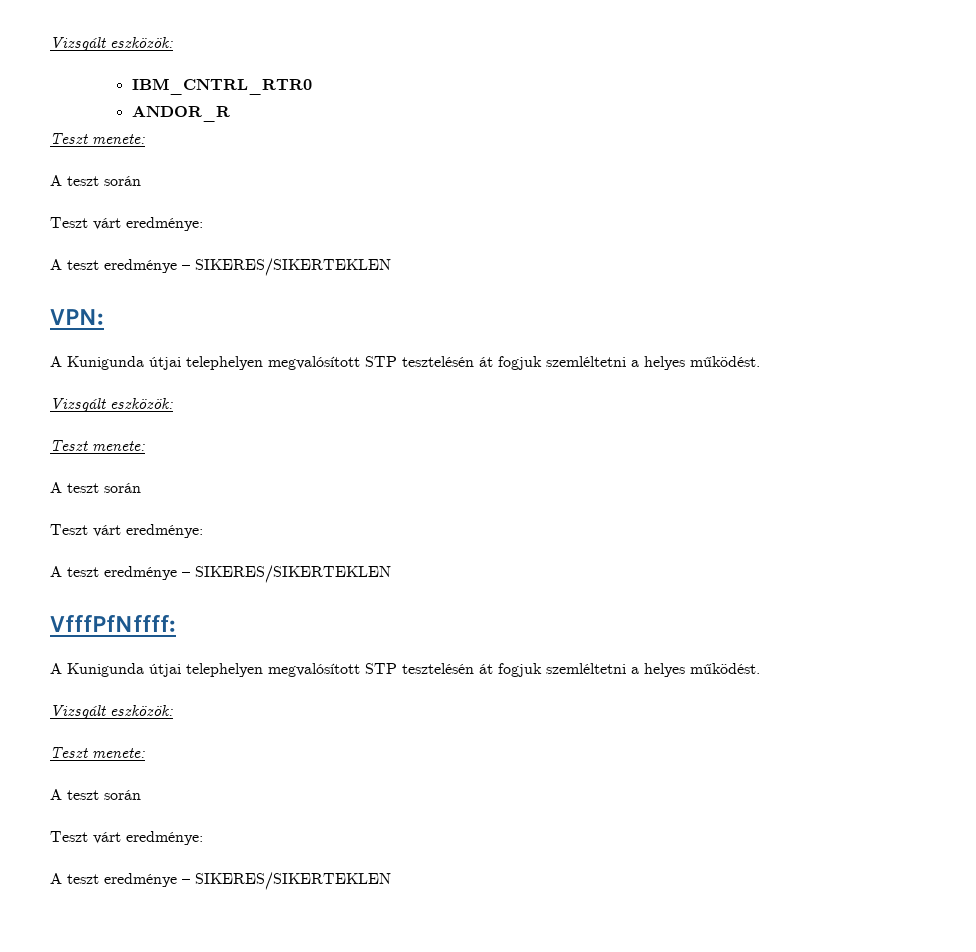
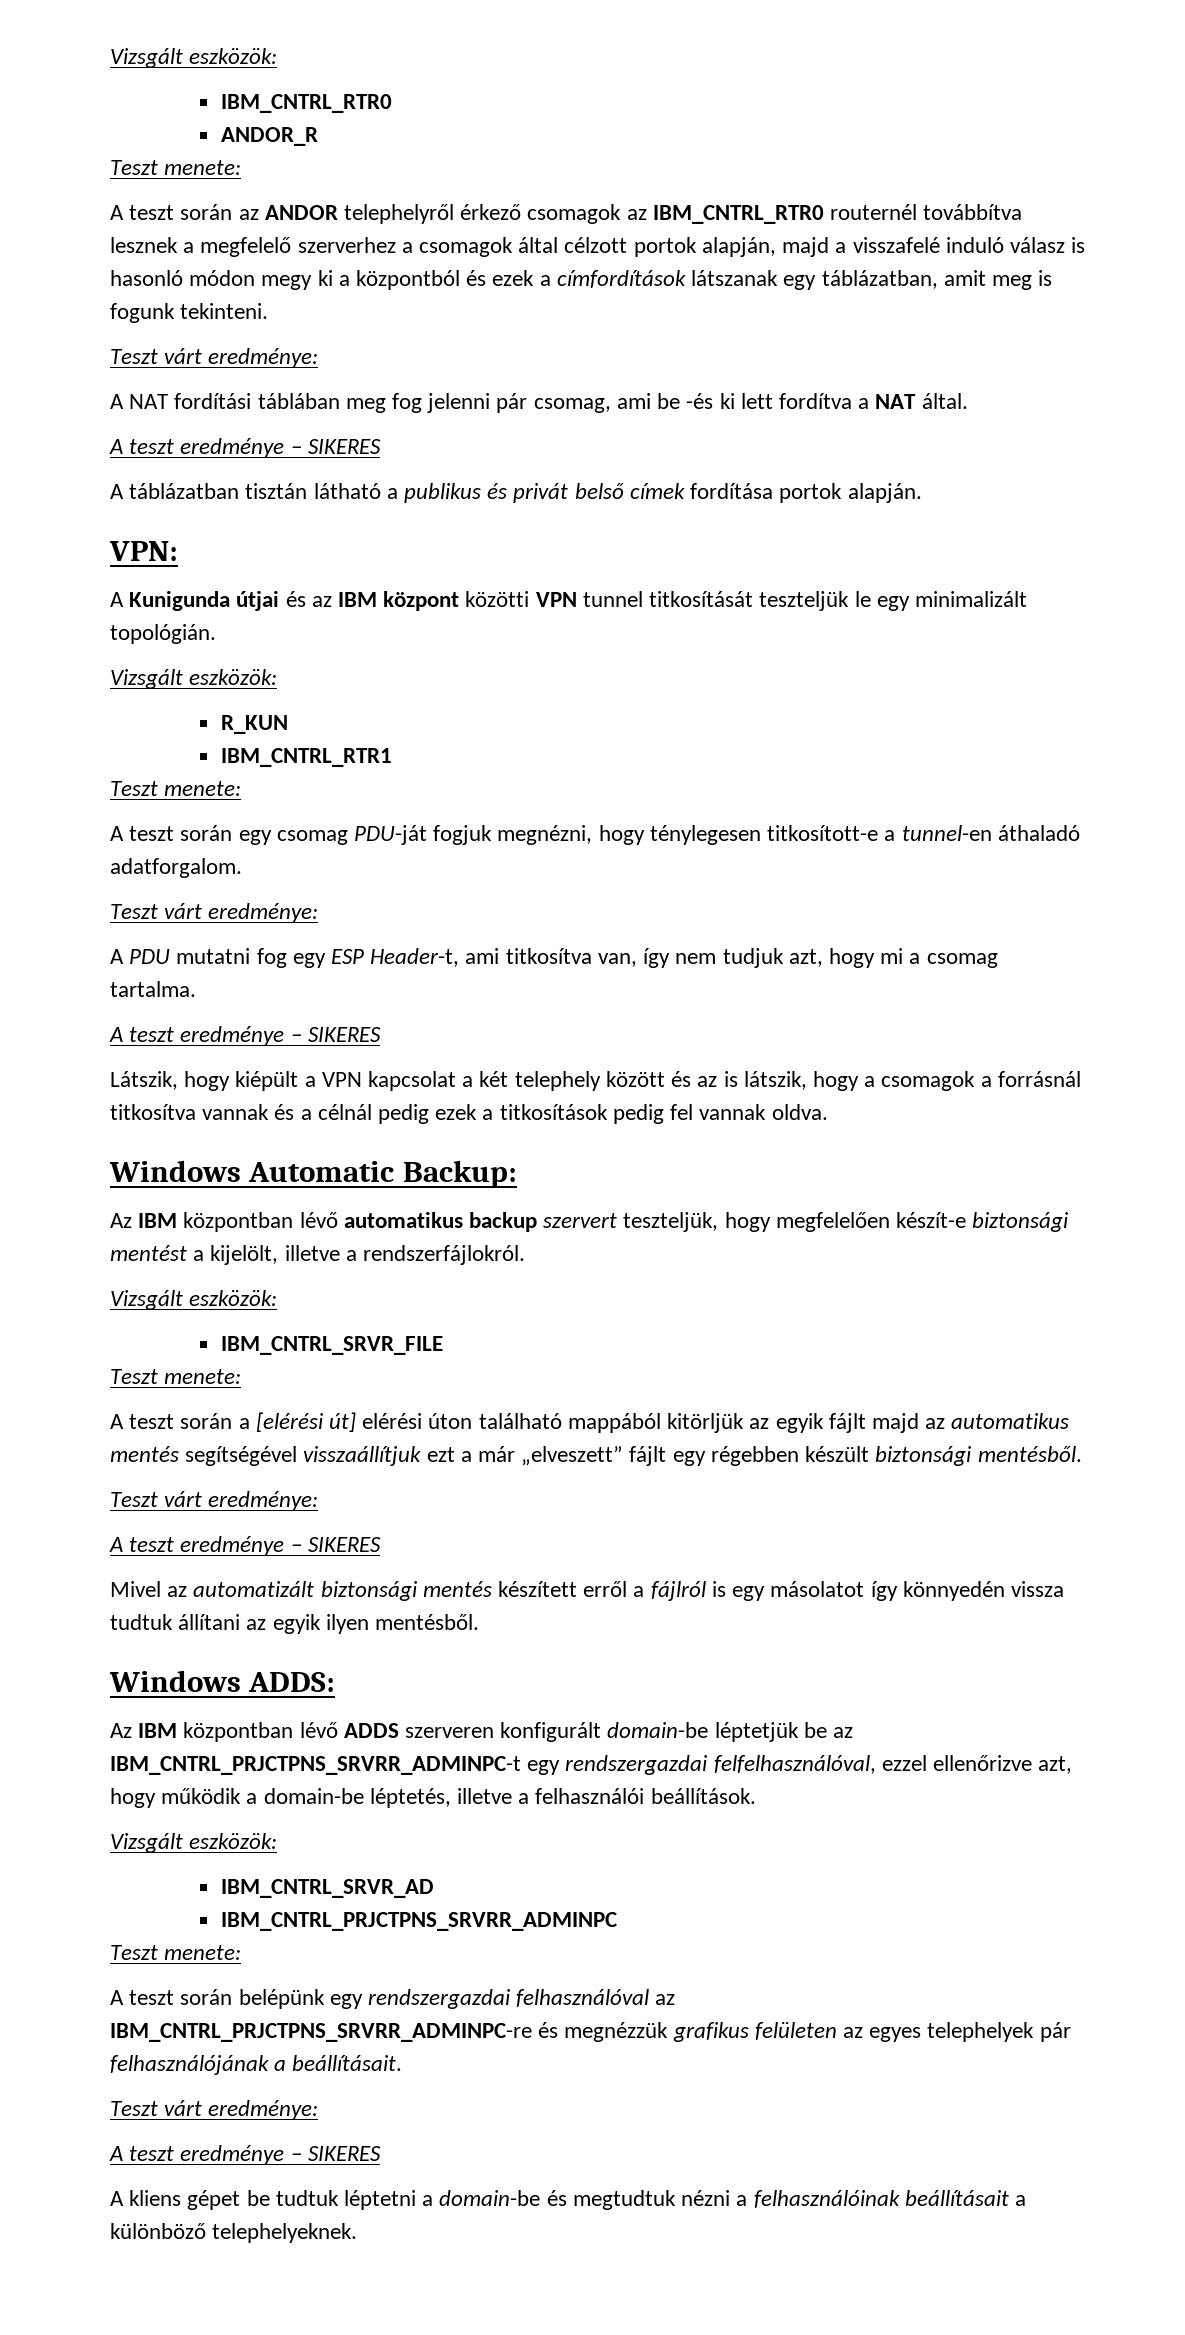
[50,217,203,231] [50,258,391,276] [50,309,104,325] [50,356,760,370] [50,398,173,412] [50,440,145,451] [50,482,141,493] [50,524,203,538] [50,565,391,583] [50,615,176,632] [50,663,760,677] [50,705,173,719] [50,747,145,758] [50,789,141,800] [50,831,203,845] [50,872,391,890] // Teszt várt eredménye: // A teszt eredménye – SIKERES/SIKERTEKLEN // VPN: // A Kunigunda útjai telephelyen megvalósított STP tesztelésén át fogjuk szemléltetni a helyes működést. // Vizsgált eszközök: // Teszt menete: // A teszt során // Teszt várt eredménye: // A teszt eredménye – SIKERES/SIKERTEKLEN // VfffPfNffff: // A Kunigunda útjai telephelyen megvalósított STP tesztelésén át fogjuk szemléltetni a helyes működést. // Vizsgált eszközök: // Teszt menete: // A teszt során // Teszt várt eredménye: // A teszt eredménye – SIKERES/SIKERTEKLEN -> [238,204,1023,224] [110,237,1086,257] [110,270,1053,290] [110,303,269,323] [110,348,319,368] [110,393,968,413] [109,438,381,458] [110,483,922,503] [109,541,178,561] [110,591,1027,611] [110,624,216,644] [110,669,278,689] [220,715,288,734] [220,748,392,767] [110,781,242,796] [110,825,1080,845] [110,858,242,878] [110,903,319,923] [110,948,998,968] [110,981,196,997] [109,1026,381,1046] [110,1071,1081,1091] [110,1104,828,1124] [109,1160,517,1188] [110,1212,1070,1232] [110,1245,526,1265] [110,1290,278,1310] [220,1336,443,1355] [110,1369,242,1384] [110,1412,1070,1433] [110,1446,1082,1466] [110,1491,319,1511] [109,1536,381,1556] [110,1581,1064,1601] [110,1614,480,1634] [109,1670,336,1692] [110,1722,854,1742] [110,1755,1073,1775] [110,1788,756,1808] [110,1833,278,1853] [220,1879,434,1898] [220,1912,617,1931] [110,1945,242,1960] [110,1989,676,2009] [110,2022,1071,2042] [110,2055,403,2075] [110,2100,319,2120] [109,2145,381,2165] [110,2190,1026,2210] [110,2223,358,2243] az ANDOR telephelyről érkező csomagok az IBM_CNTRL_RTR0 routernél továbbítva lesznek a megfelelő szerverhez a csomagok által célzott portok alapján, majd a visszafelé induló válasz is hasonló módon megy ki a központból és ezek a címfordítások látszanak egy táblázatban, amit meg is fogunk tekinteni. // Teszt várt eredménye: // A NAT fordítási táblában meg fog jelenni pár csomag, ami be -és ki lett fordítva a NAT által. // A teszt eredménye – SIKERES // A táblázatban tisztán látható a publikus és privát belső címek fordítása portok alapján. // VPN: // A Kunigunda útjai és az IBM központ közötti VPN tunnel titkosítását teszteljük le egy minimalizált topológián. // Vizsgált eszközök: // R_KUN // IBM_CNTRL_RTR1 // Teszt menete: // A teszt során egy csomag PDU-ját fogjuk megnézni, hogy ténylegesen titkosított-e a tunnel-en áthaladó adatforgalom. // Teszt várt eredménye: // A PDU mutatni fog egy ESP Header-t, ami titkosítva van, így nem tudjuk azt, hogy mi a csomag tartalma. // A teszt eredménye – SIKERES // Látszik, hogy kiépült a VPN kapcsolat a két telephely között és az is látszik, hogy a csomagok a forrásnál titkosítva vannak és a célnál pedig ezek a titkosítások pedig fel vannak oldva. // Windows Automatic Backup: // Az IBM központban lévő automatikus backup szervert teszteljük, hogy megfelelően készít-e biztonsági mentést a kijelölt, illetve a rendszerfájlokról. // Vizsgált eszközök: // IBM_CNTRL_SRVR_FILE // Teszt menete: // A teszt során a [elérési út] elérési úton található mappából kitörljük az egyik fájlt majd az automatikus mentés segítségével visszaállítjuk ezt a már „elveszett” fájlt egy régebben készült biztonsági mentésből. // Teszt várt eredménye: // A teszt eredménye – SIKERES // Mivel az automatizált biztonsági mentés készített erről a fájlról is egy másolatot így könnyedén vissza tudtuk állítani az egyik ilyen mentésből. // Windows ADDS: // Az IBM központban lévő ADDS szerveren konfigurált domain-be léptetjük be az IBM_CNTRL_PRJCTPNS_SRVRR_ADMINPC-t egy rendszergazdai felfelhasználóval, ezzel ellenőrizve azt, hogy működik a domain-be léptetés, illetve a felhasználói beállítások. // Vizsgált eszközök: // IBM_CNTRL_SRVR_AD // IBM_CNTRL_PRJCTPNS_SRVRR_ADMINPC // Teszt menete: // A teszt során belépünk egy rendszergazdai felhasználóval az IBM_CNTRL_PRJCTPNS_SRVRR_ADMINPC-re és megnézzük grafikus felületen az egyes telephelyek pár felhasználójának a beállításait. // Teszt várt eredménye: // A teszt eredménye – SIKERES // A kliens gépet be tudtuk léptetni a domain-be és megtudtuk nézni a felhasználóinak beállításait a különböző telephelyeknek.

